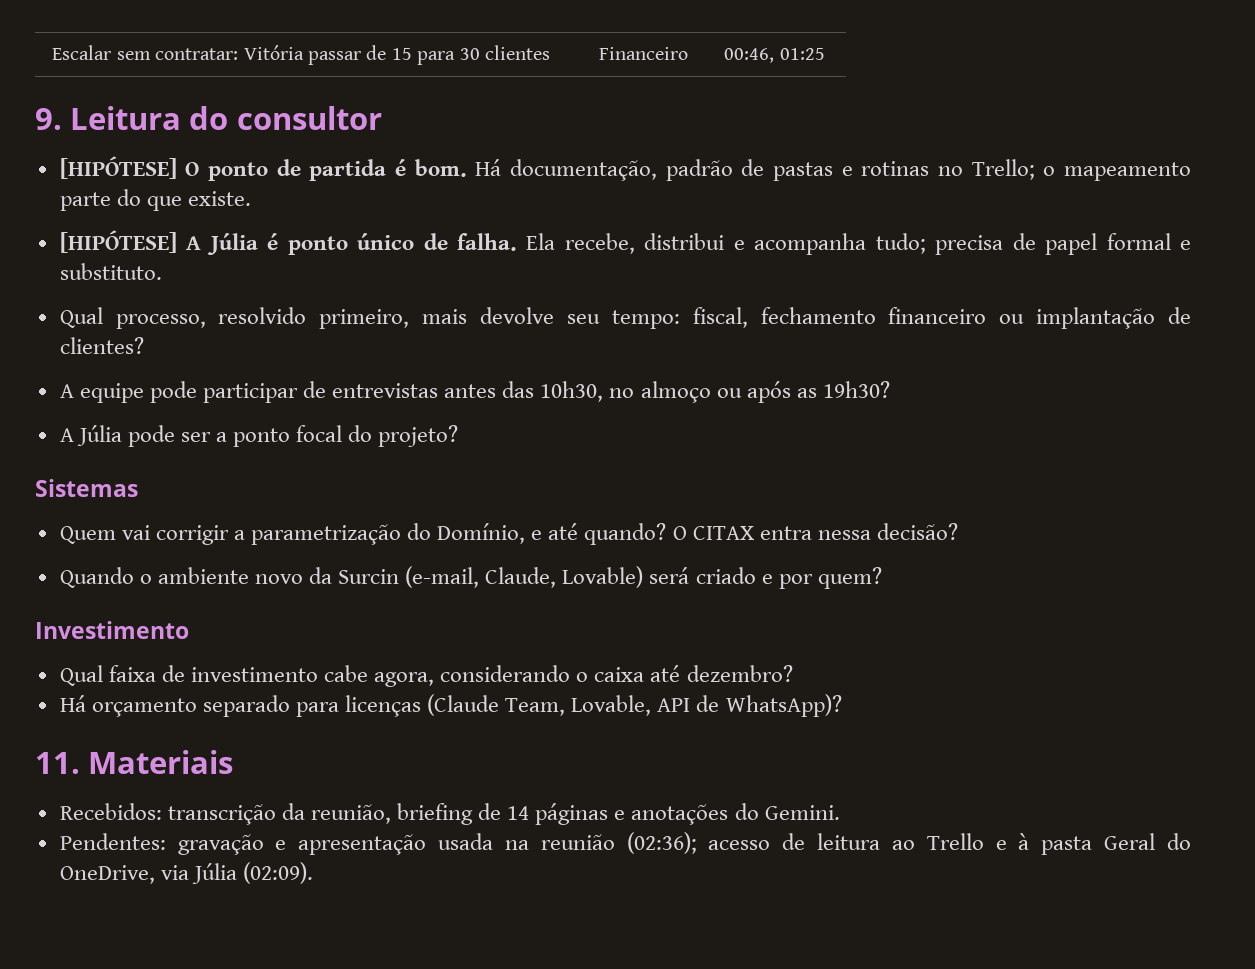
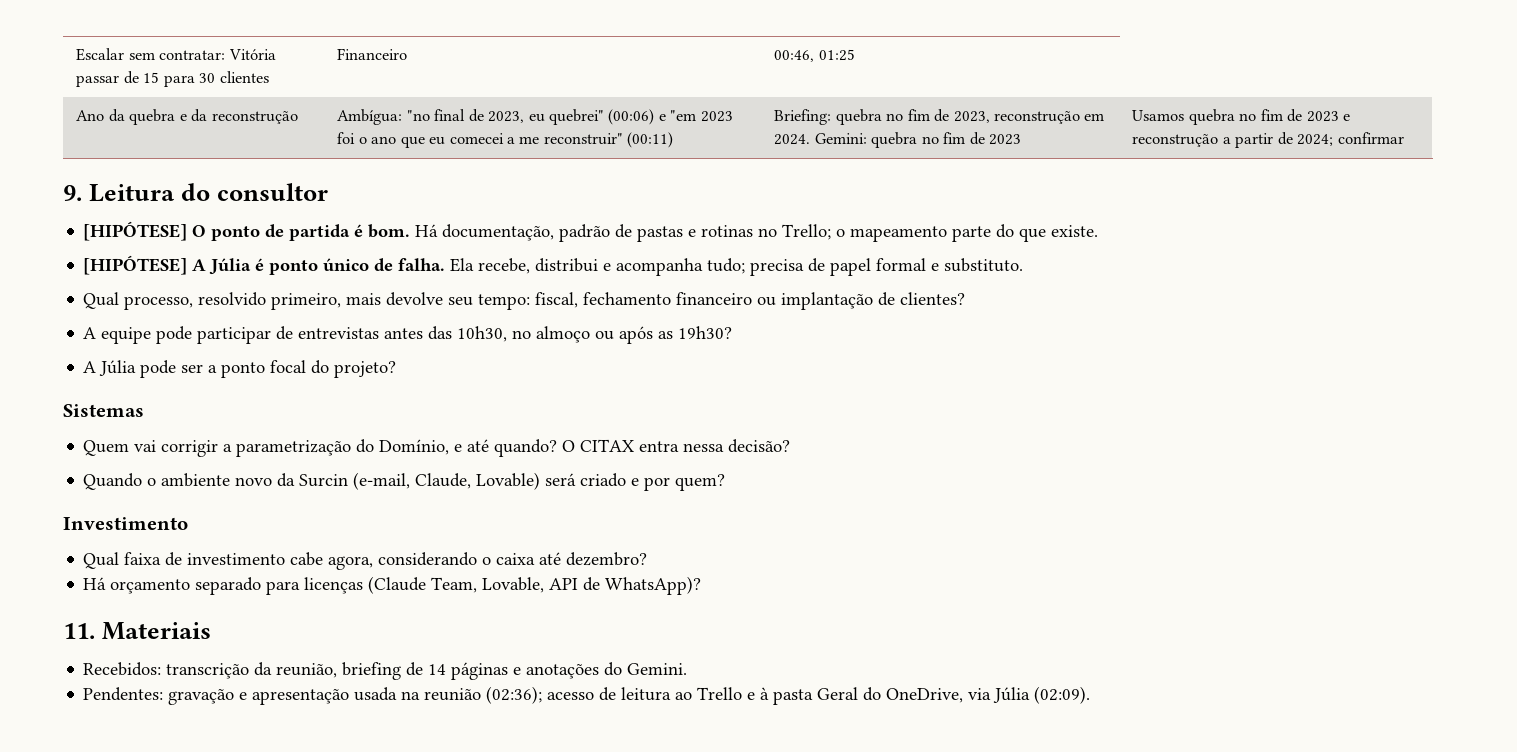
(825, 54) none -> [76,109,298,125] [337,109,733,125] [337,132,674,148] [774,109,1105,125] [774,132,1022,148] [1132,109,1351,125] [1132,132,1404,148] // Ano da quebra e da reconstrução | Ambígua: "no final de 2023, eu quebrei" (00:06) e "em 2023 foi o ano que eu comecei a me reconstruir" (00:11) | Briefing: quebra no fim de 2023, reconstrução em 2024. Gemini: quebra no fim de 2023 | Usamos quebra no fim de 2023 e reconstrução a partir de 2024; confirmar

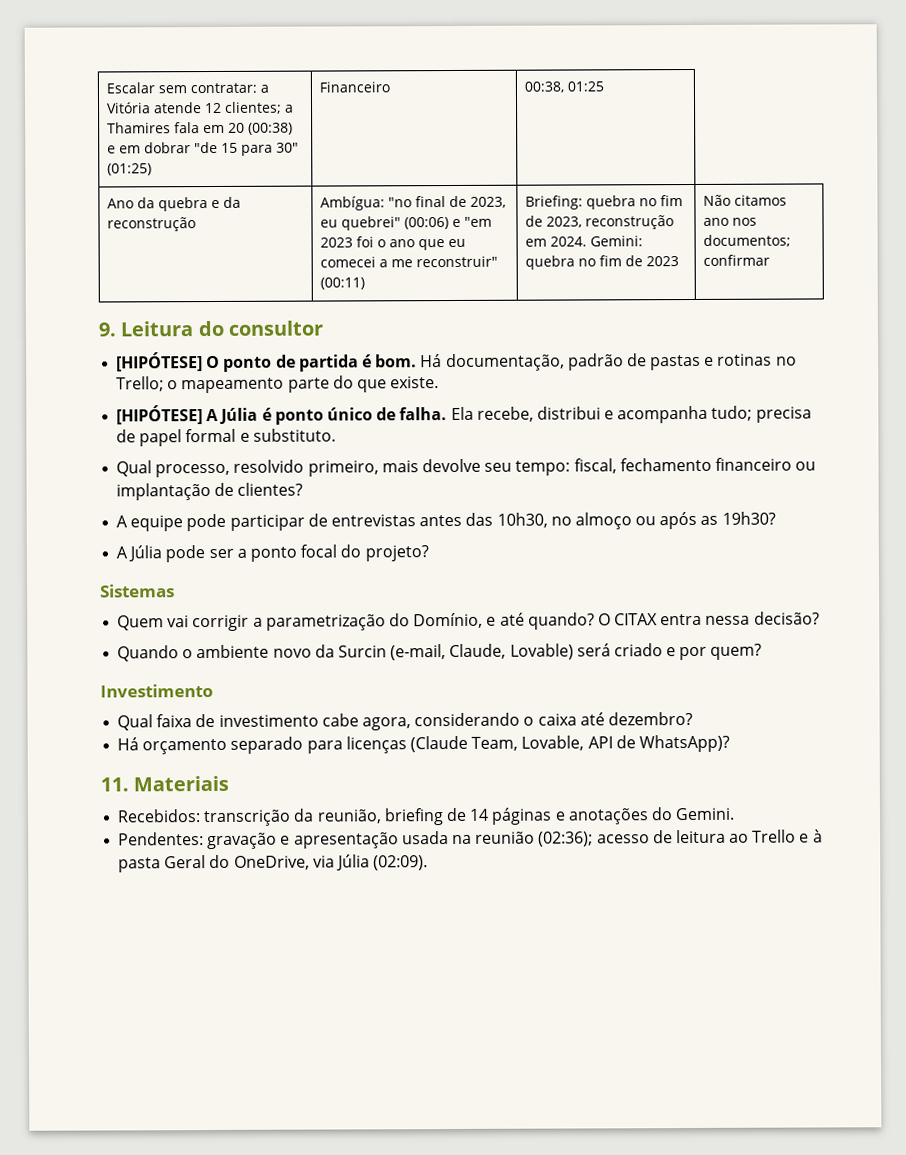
[228,49,276,60] [76,71,269,87] Vitória passar de 15 para 30 clientes -> [260,84,270,93] [107,101,295,114] [107,122,294,135] [107,141,300,156] [107,163,153,176] a Vitória atende 12 clientes; a Thamires fala em 20 (00:38) e em dobrar "de 15 para 30" (01:25)
[774,50,815,62] 00:46, -> [524,81,565,93] 00:38,
[1132,109,1351,125] [1132,132,1334,148] Usamos quebra no fim de 2023 e reconstrução a partir de 2024; -> [703,194,788,206] [703,217,758,226] [703,234,792,247] Não citamos ano nos documentos;

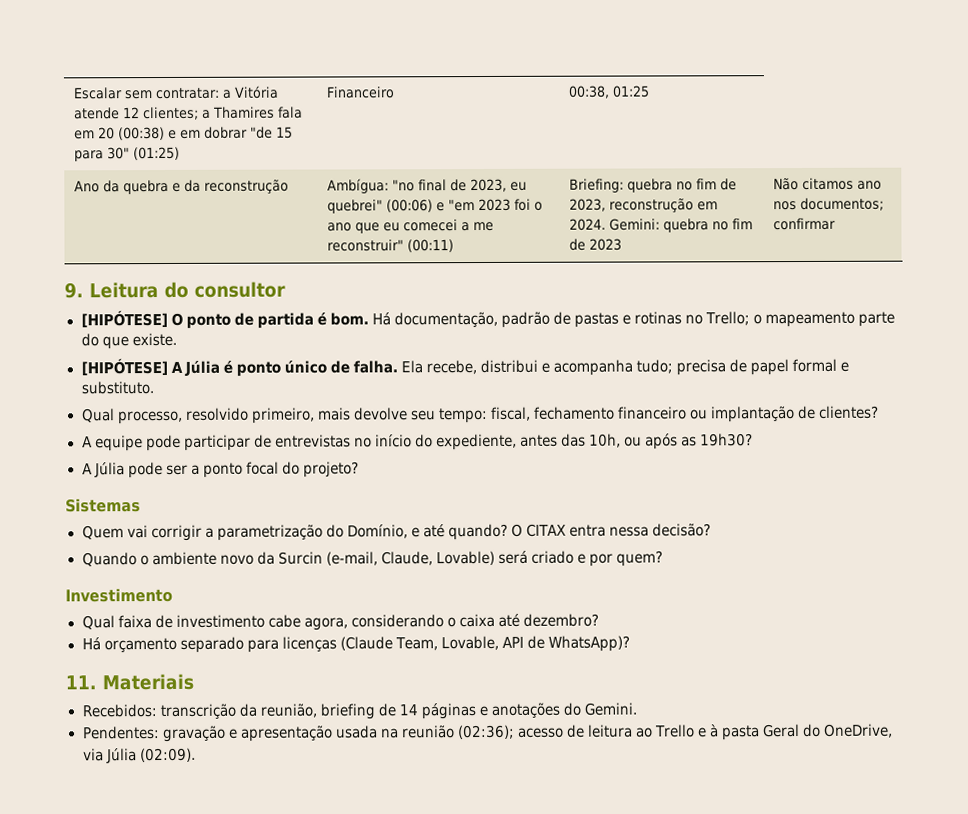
[419,512,632,530] antes das 10h30, no almoço -> [353,433,622,451] no início do expediente, antes das 10h,

